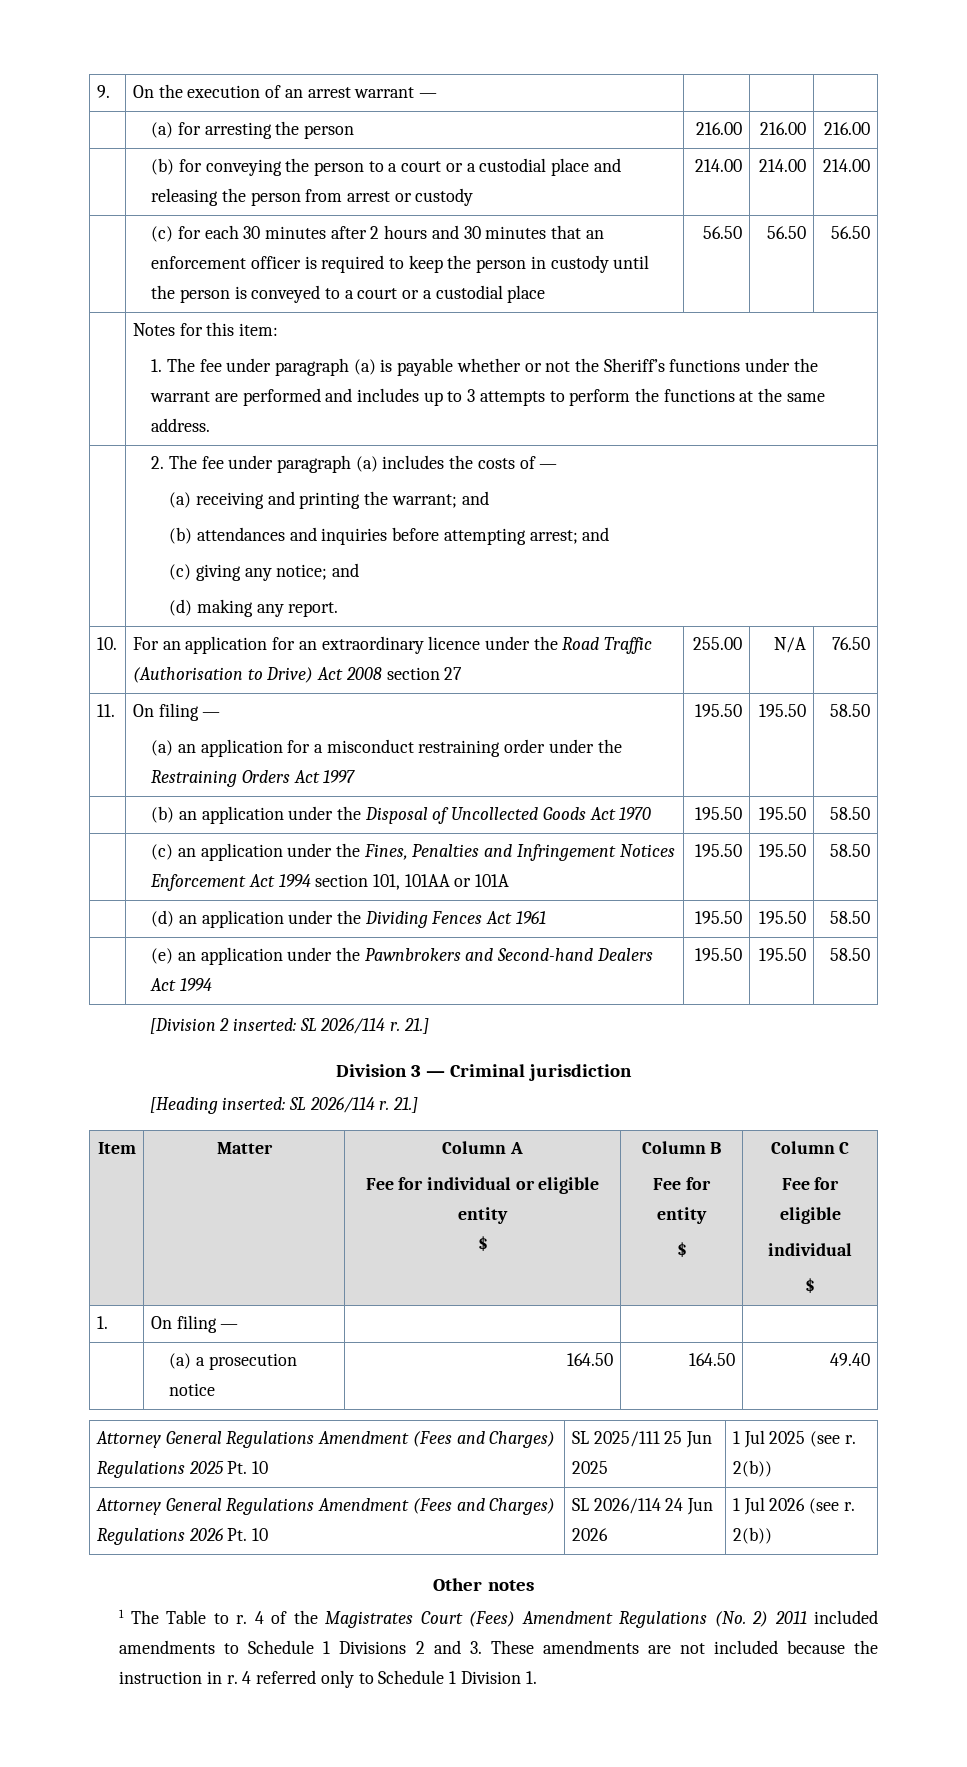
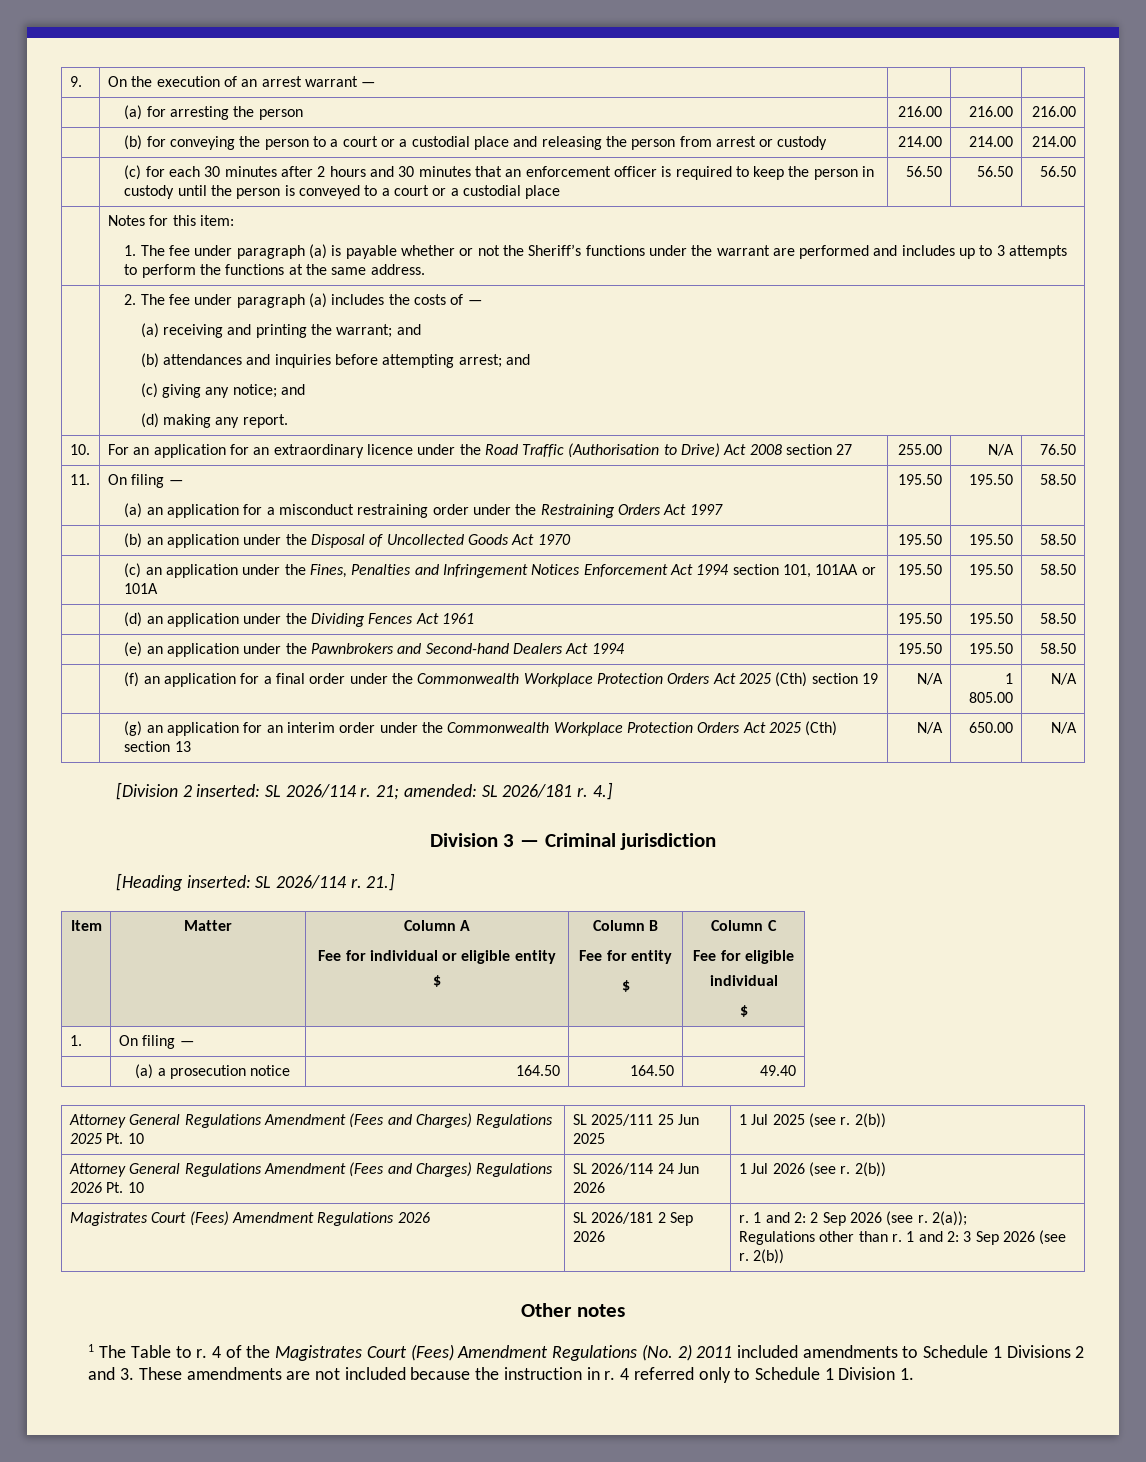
(871, 954) none -> [124,672,878,687] [917,673,944,685] [1005,673,1014,684] [969,692,1014,703] [1051,673,1078,685] [124,721,838,736] [124,741,191,752] [917,722,944,734] [969,722,1014,733] [1051,722,1078,734] // | (f) an application for a final order under the Commonwealth Workplace Protection Orders Act 2025 (Cth) section 19 | N/A | 1 805.00 | N/A // | (g) an application for an interim order under the Commonwealth Workplace Protection Orders Act 2025 (Cth) section 13 | N/A | 650.00 | N/A
[403,1018,429,1034] 21.] -> [376,782,613,800] 21; amended: SL 2026/181 r. 4.]
(772, 1535) none -> [69,1211,430,1226] [572,1212,693,1226] [572,1231,605,1242] [738,1211,967,1226] [738,1230,1067,1245] [738,1249,785,1264] // Magistrates Court (Fees) Amendment Regulations 2026 | SL 2026/181 2 Sep 2026 | r. 1 and 2: 2 Sep 2026 (see r. 2(a)); // Regulations other than r. 1 and 2: 3 Sep 2026 (see r. 2(b))

